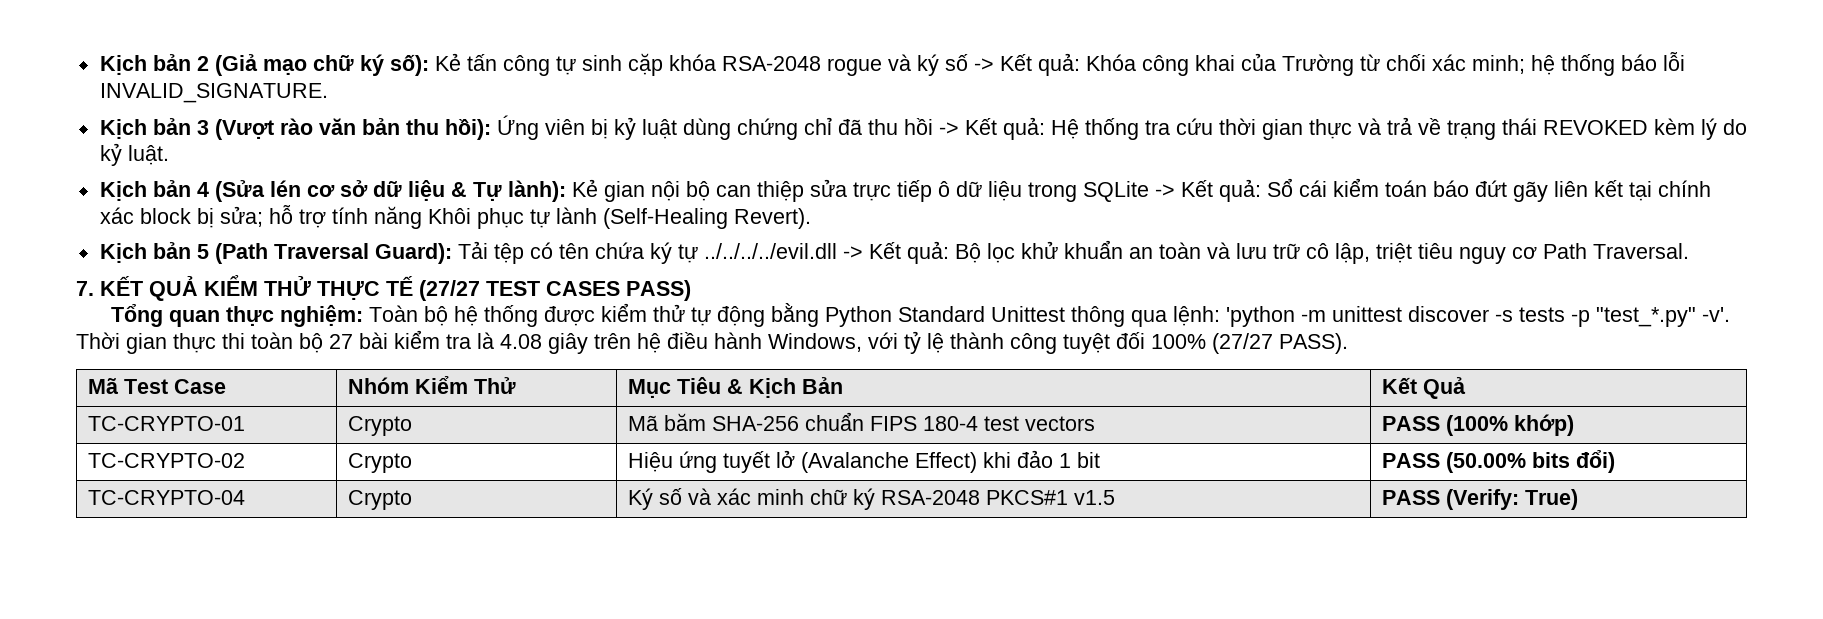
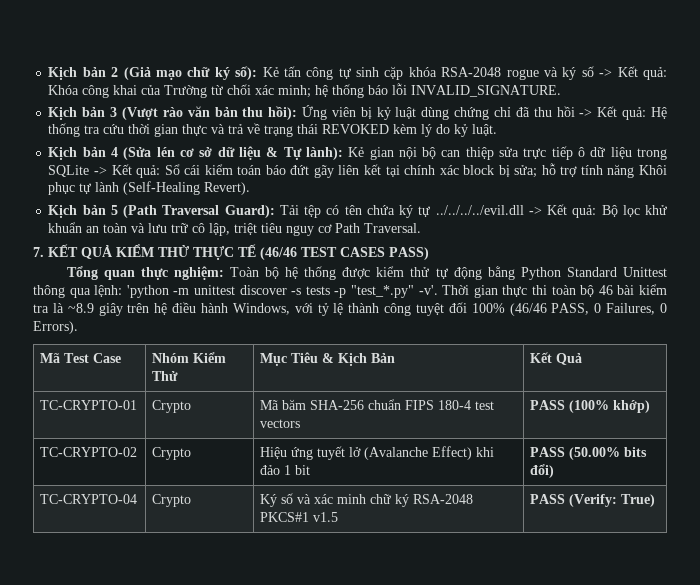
[419,280,480,301] (27/27 -> [260,247,297,260] (46/46
[329,334,353,349] 27 -> [598,285,613,295] 46
[500,334,542,349] 4.08 -> [67,303,94,313] ~8.9
[1212,333,1348,354] (27/27 PASS). -> [509,303,667,316] [33,321,78,334] (46/46 PASS, 0 Failures, 0 Errors).

